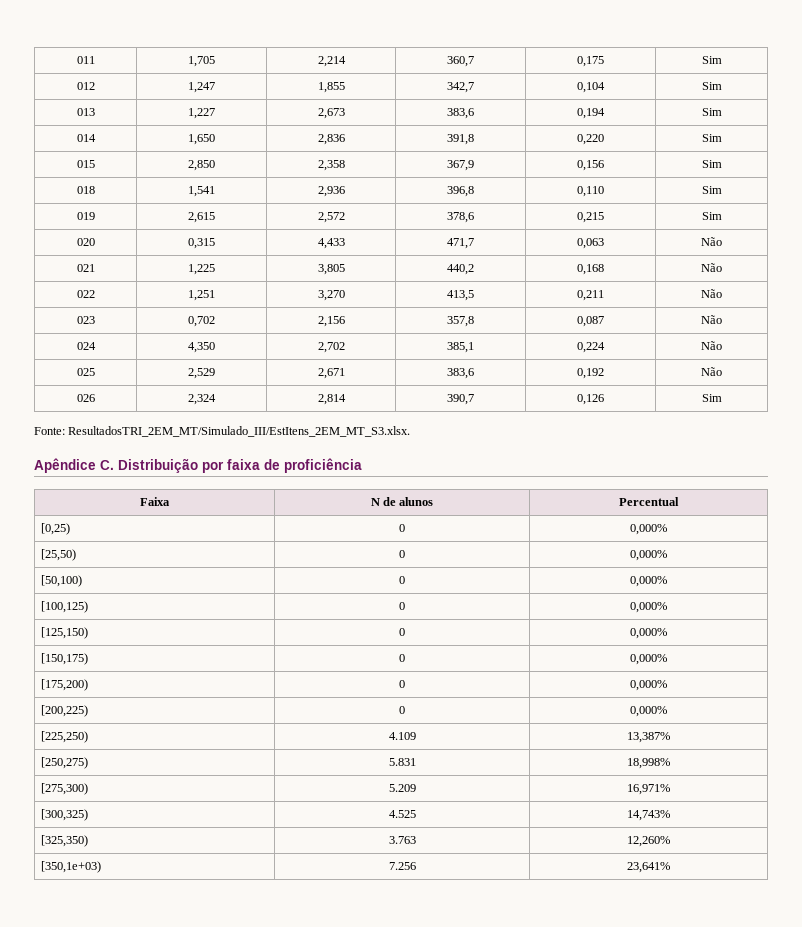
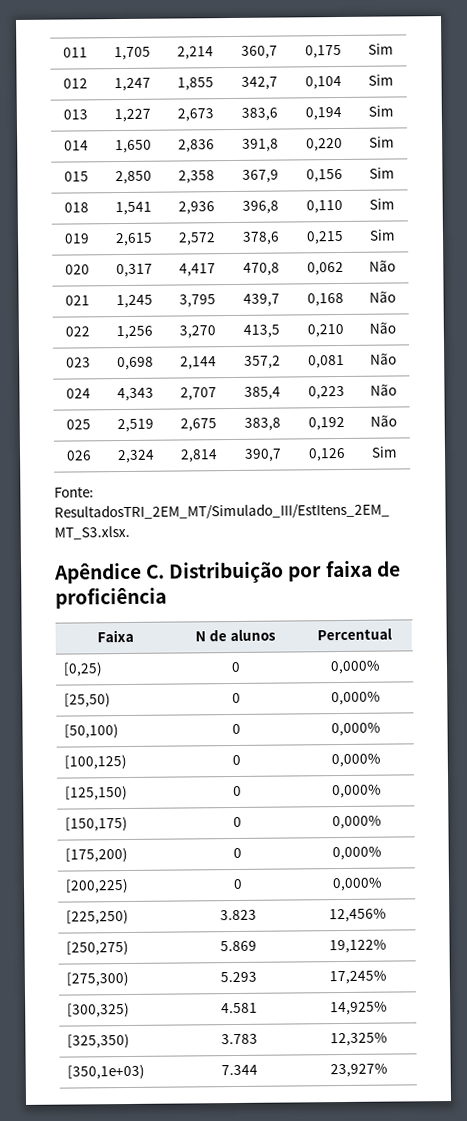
[188,238,215,249] [317,238,345,249] [447,238,474,249] [577,238,604,249] 0,315 | 4,433 | 471,7 | 0,063 -> [115,263,153,278] [179,263,216,277] [242,262,280,276] [306,261,344,276] 0,317 | 4,417 | 470,8 | 0,062
[188,264,215,275] [317,264,345,275] [447,264,474,275] 1,225 | 3,805 | 440,2 -> [115,294,153,309] [179,294,216,308] [242,293,280,307] 1,245 | 3,795 | 439,7
[188,290,215,301] 1,251 -> [115,325,153,340] 1,256
[577,290,604,301] 0,211 -> [306,323,344,338] 0,210
[188,316,215,327] [317,316,345,327] [447,316,474,327] [577,316,604,327] [701,315,722,324] [76,342,96,350] [188,342,215,353] [317,342,345,353] [447,342,474,353] [577,342,605,353] 0,702 | 2,156 | 357,8 | 0,087 | Não // 024 | 4,350 | 2,702 | 385,1 | 0,224 -> [116,356,154,371] [180,356,217,370] [243,355,281,369] [307,354,345,369] [370,353,397,365] [66,388,91,399] [116,387,154,402] [180,387,217,401] [243,386,281,400] [307,385,345,400] 0,698 | 2,144 | 357,2 | 0,081 | Não // 024 | 4,343 | 2,707 | 385,4 | 0,223
[188,368,215,379] [317,368,345,379] [447,368,474,379] 2,529 | 2,671 | 383,6 -> [116,418,154,433] [180,418,217,432] [243,417,281,431] 2,519 | 2,675 | 383,8
[388,732,416,740] [627,732,670,743] 4.109 | 13,387% -> [220,909,257,921] [329,908,386,923] 3.823 | 12,456%
[388,758,416,766] [627,758,670,769] 5.831 | 18,998% -> [220,940,257,952] [329,939,386,954] 5.869 | 19,122%
[388,784,416,792] [627,784,670,795] 5.209 | 16,971% -> [220,971,257,983] [329,970,386,985] 5.293 | 17,245%
[388,810,416,818] [627,810,670,821] 4.525 | 14,743% -> [221,1002,258,1014] [330,1001,387,1016] 4.581 | 14,925%
[388,836,416,844] [627,836,670,847] 3.763 | 12,260% -> [221,1033,258,1045] [330,1032,387,1047] 3.783 | 12,325%
[388,862,416,870] [627,862,670,873] 7.256 | 23,641% -> [221,1064,258,1076] [330,1063,387,1078] 7.344 | 23,927%

